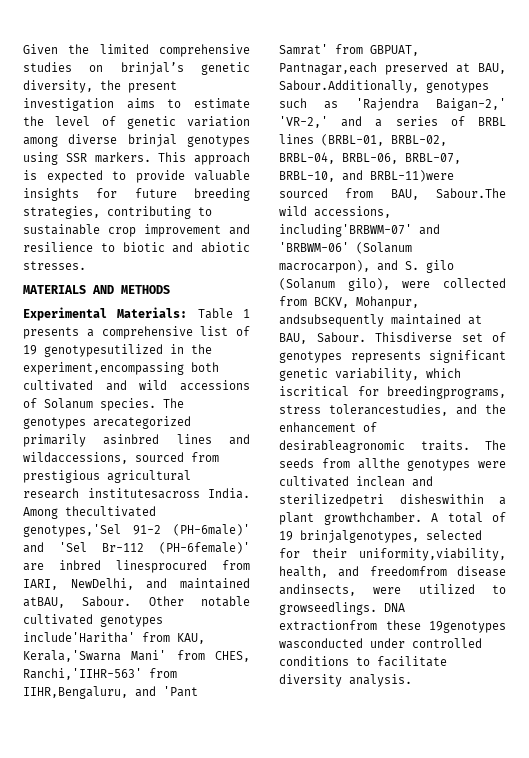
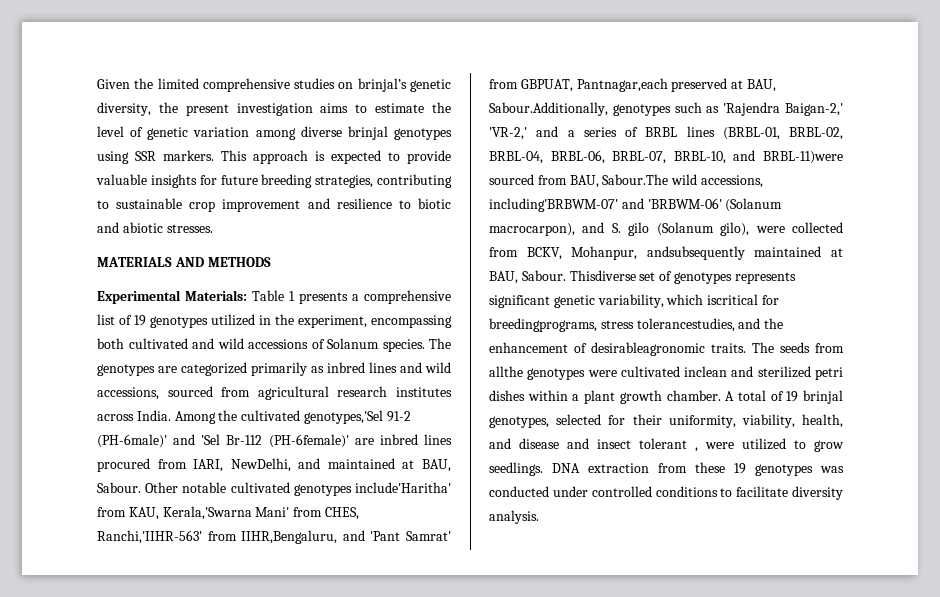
[44,344,212,357] [23,362,184,375] genotypesutilized in the experiment,encompassing -> [150,314,452,328] genotypes utilized in the experiment, encompassing
[93,416,191,429] [23,434,251,447] [23,452,219,464] [23,470,100,483] arecategorized primarily asinbred lines and wildaccessions, sourced from prestigious -> [158,362,451,376] [97,386,251,400] are categorized primarily as inbred lines and wild accessions, sourced from
[87,488,250,499] [23,506,156,519] institutesacross India. Among thecultivated -> [396,387,452,397] [97,410,301,424] institutes across India. Among the cultivated
[116,560,207,573] linesprocured -> [423,434,452,445] [97,458,150,472] lines procured
[23,597,65,608] atBAU, -> [402,459,451,472] at BAU,
[279,494,506,507] [279,512,422,525] sterilizedpetri disheswithin a plant growthchamber. -> [757,366,843,380] [489,390,721,404] sterilized petri dishes within a plant growth chamber.
[300,530,419,543] brinjalgenotypes, -> [803,390,843,404] [489,416,549,428] brinjal genotypes,
[359,548,506,561] [279,566,506,578] [279,584,506,596] [279,602,405,615] [279,620,506,633] [279,638,363,649] uniformity,viability, health, and freedomfrom disease andinsects, were utilized to growseedlings. DNA extractionfrom these 19genotypes wasconducted -> [668,414,843,428] [489,438,844,452] [489,462,844,476] [489,486,549,497] uniformity, viability, health, and disease and insect tolerant , were utilized to grow seedlings. DNA extraction from these 19 genotypes was conducted

